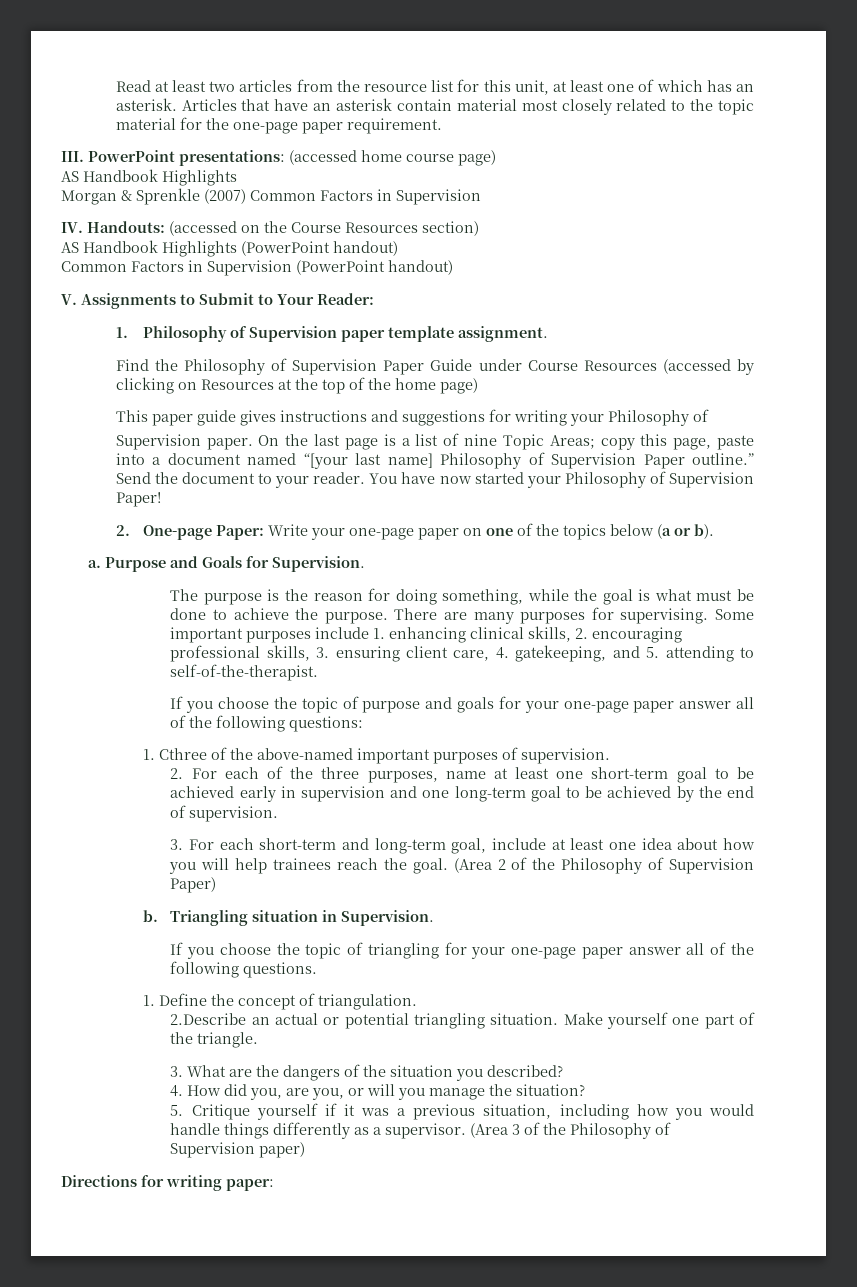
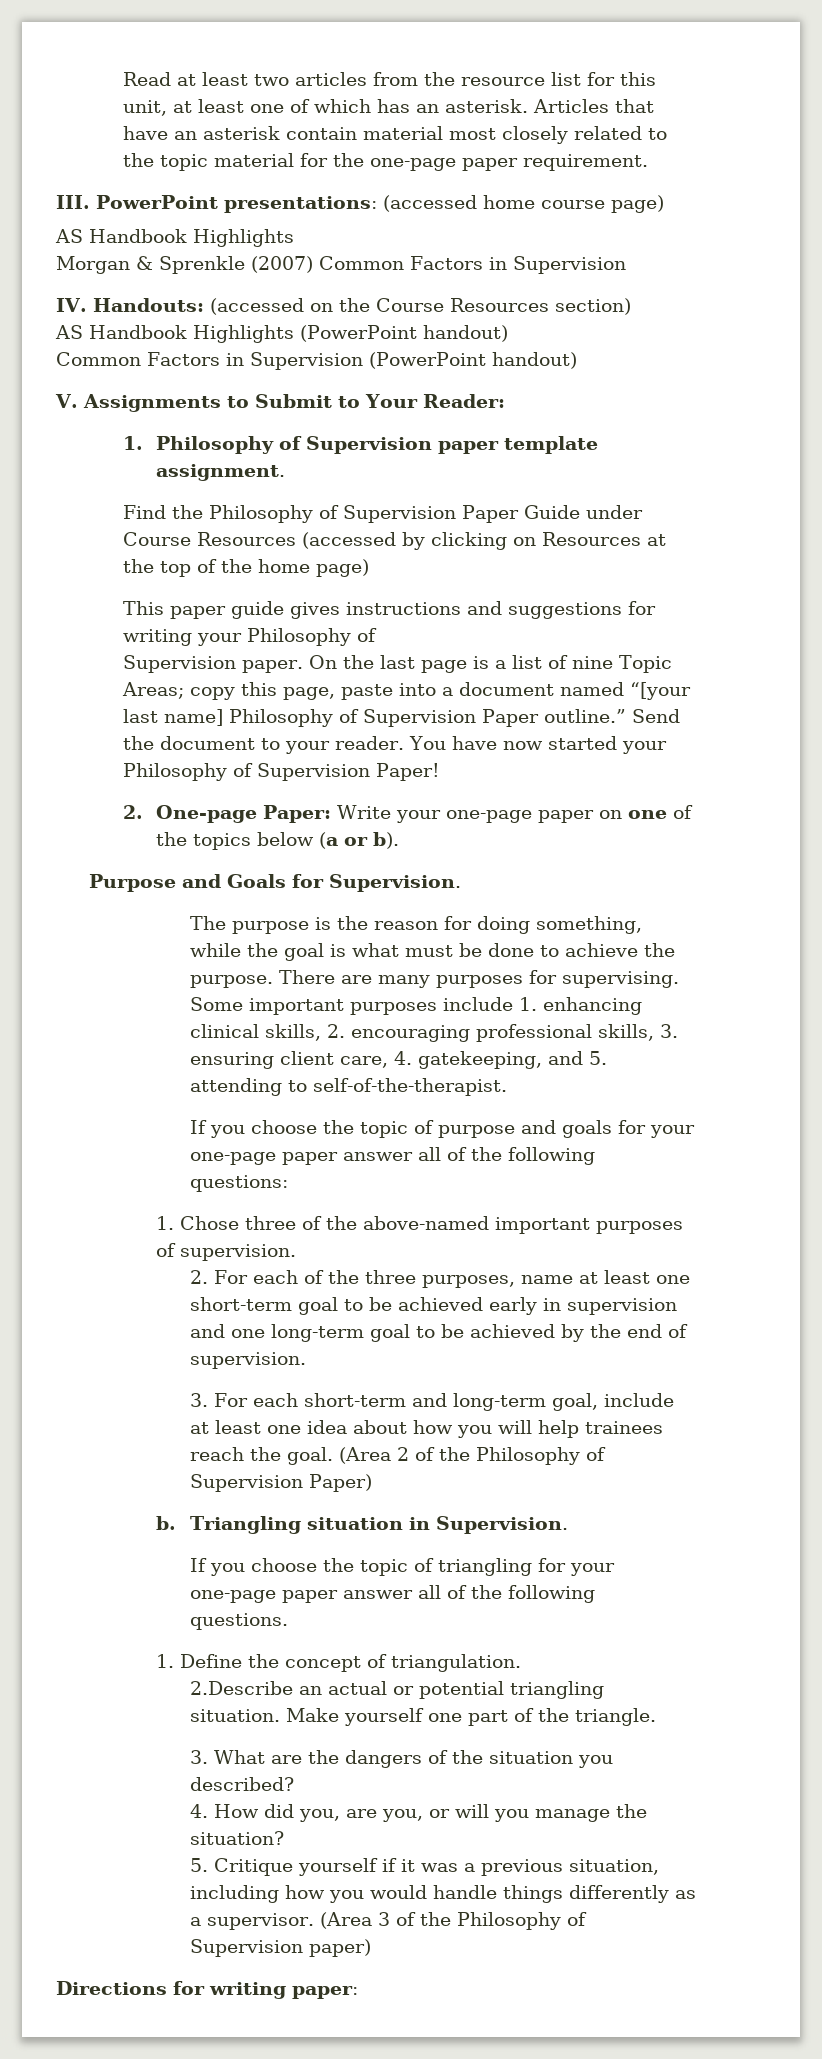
[88,560,102,568] a. -> (400, 840) none
[159,748,208,760] Cthree -> [180,1216,297,1230] Chose three

